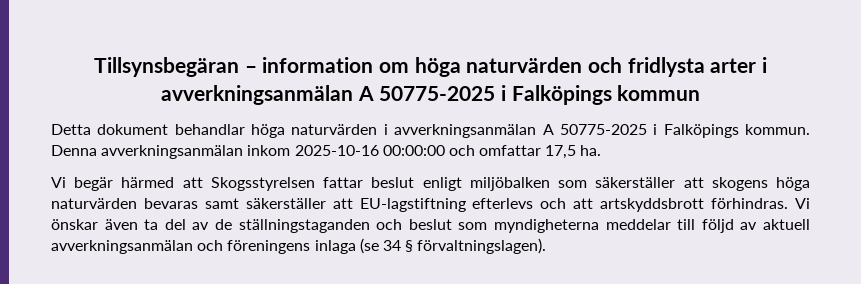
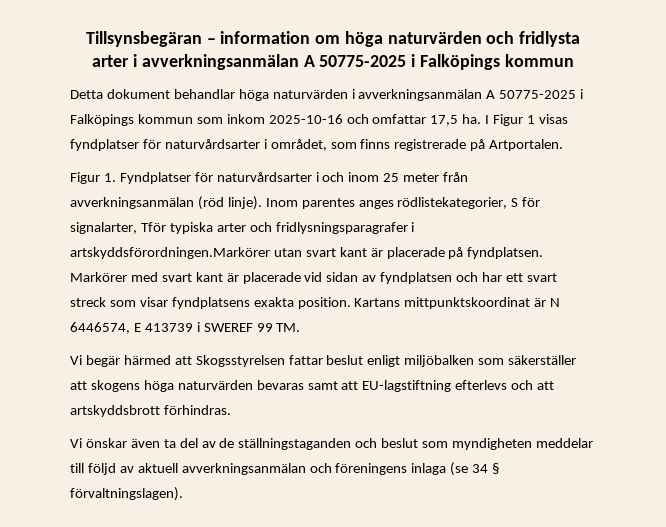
[745,124,811,135] [51,145,244,159] kommun. Denna avverkningsanmälan -> [137,114,223,124] kommun som
[382,145,445,156] 00:00:00 -> (343, 119) none
(602, 150) none -> [485,114,568,126] [70,139,564,151] [70,172,469,184] [70,196,541,210] [70,222,415,234] [70,247,544,259] [70,272,557,284] [70,297,561,309] [70,322,301,334] I Figur 1 visas fyndplatser för naturvårdsarter i området, som finns registrerade på Artportalen. // Figur 1. Fyndplatser för naturvårdsarter i och inom 25 meter från avverkningsanmälan (röd linje). Inom parentes anges rödlistekategorier, S för signalarter, Tför typiska arter och fridlysningsparagrafer i artskyddsförordningen.Markörer utan svart kant är placerade på fyndplatsen. Markörer med svart kant är placerade vid sidan av fyndplatsen och har ett svart streck som visar fyndplatsens exakta position. Kartans mittpunktskoordinat är N 6446574, E 413739 i SWEREF 99 TM.
[245,198,326,209] säkerställer -> (338, 385) none
(789, 203) none -> (231, 410) //
[494,219,599,233] myndigheterna -> [452,438,533,450] myndigheten

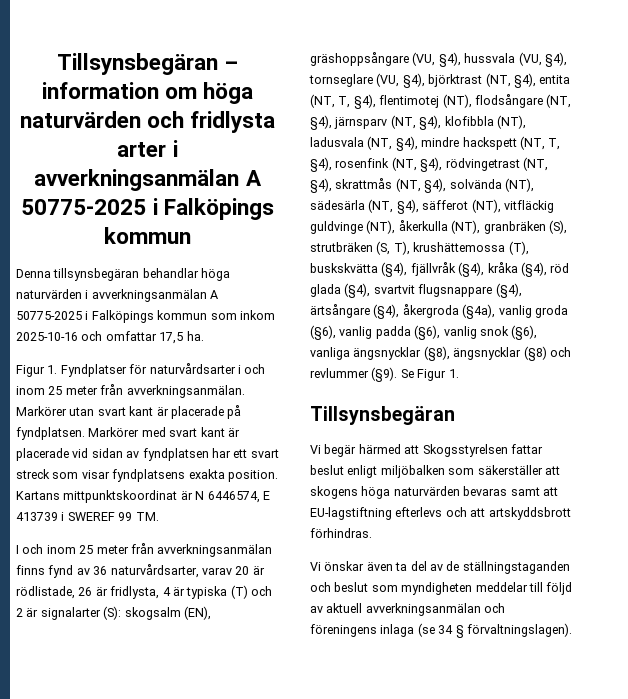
[70,89,170,99] Detta dokument -> [16,268,140,281] Denna tillsynsbegäran
[485,114,568,126] [70,139,564,151] I Figur 1 visas fyndplatser för naturvårdsarter i området, som finns registrerade på Artportalen. -> (204, 336) none
[70,196,541,210] [70,222,415,234] [70,247,270,259] avverkningsanmälan (röd linje). Inom parentes anges rödlistekategorier, S för signalarter, Tför typiska arter och fridlysningsparagrafer i artskyddsförordningen.Markörer -> [126,385,245,398] [16,406,67,416] avverkningsanmälan. Markörer
[456,272,479,282] och -> (209, 454) none
(301, 327) none -> [16,543,273,557] [16,564,265,578] [16,585,272,599] [16,606,211,620] [310,52,567,67] [309,73,571,88] [310,94,572,109] [310,115,526,130] [310,136,561,151] [310,157,548,172] [310,178,534,193] [310,199,554,214] [310,220,567,234] [310,241,529,255] [310,262,570,277] [310,283,522,298] [310,304,568,319] [310,325,538,340] [310,346,571,361] [310,367,459,382] [310,406,455,425] // I och inom 25 meter från avverkningsanmälan finns fynd av 36 naturvårdsarter, varav 20 är rödlistade, 26 är fridlysta, 4 är typiska (T) och 2 är signalarter (S): skogsalm (EN), gräshoppsångare (VU, §4), hussvala (VU, §4), tornseglare (VU, §4), björktrast (NT, §4), entita (NT, T, §4), flentimotej (NT), flodsångare (NT, §4), järnsparv (NT, §4), klofibbla (NT), ladusvala (NT, §4), mindre hackspett (NT, T, §4), rosenfink (NT, §4), rödvingetrast (NT, §4), skrattmås (NT, §4), solvända (NT), sädesärla (NT, §4), säfferot (NT), vitfläckig guldvinge (NT), åkerkulla (NT), granbräken (S), strutbräken (S, T), krushättemossa (T), buskskvätta (§4), fjällvråk (§4), kråka (§4), röd glada (§4), svartvit flugsnappare (§4), ärtsångare (§4), åkergroda (§4a), vanlig groda (§6), vanlig padda (§6), vanlig snok (§6), vanliga ängsnycklar (§8), ängsnycklar (§8) och revlummer (§9). Se Figur 1. // Tillsynsbegäran

